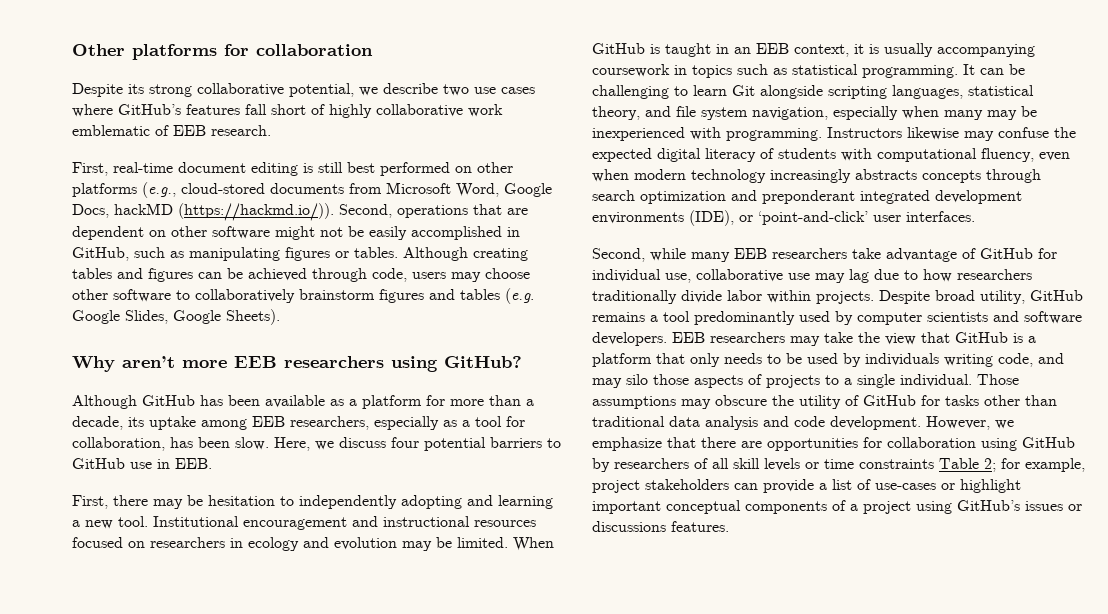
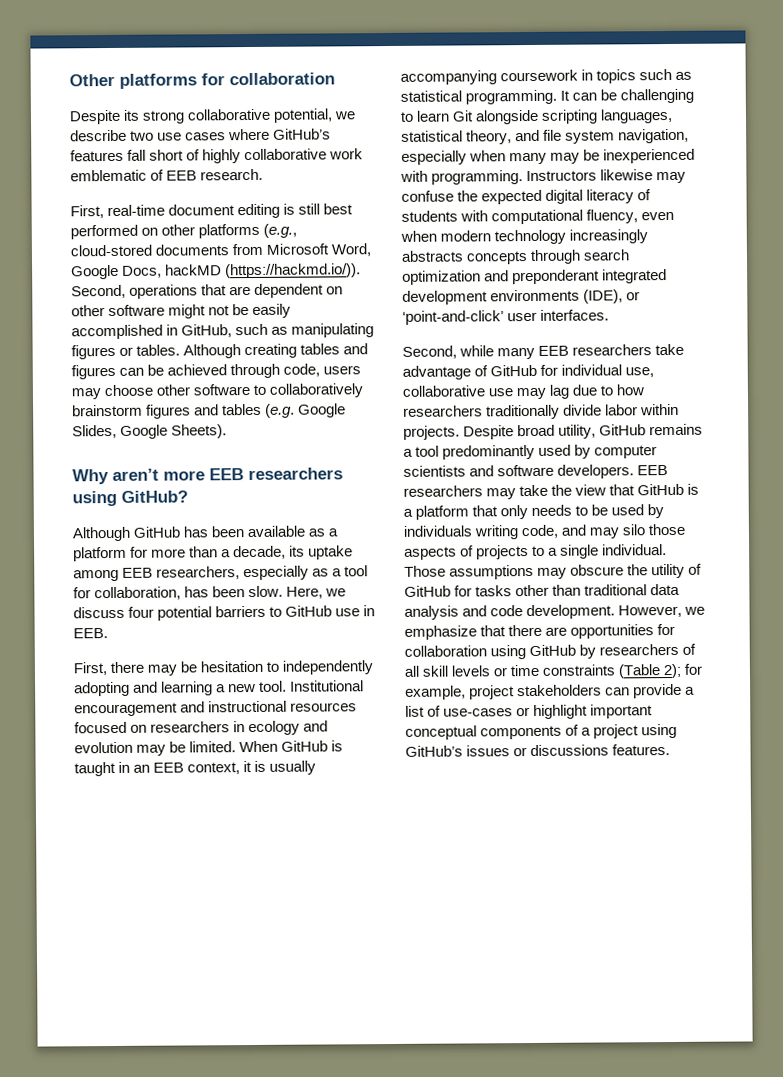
[939,458,996,472] Table 2; -> [618,663,683,679] (Table 2);

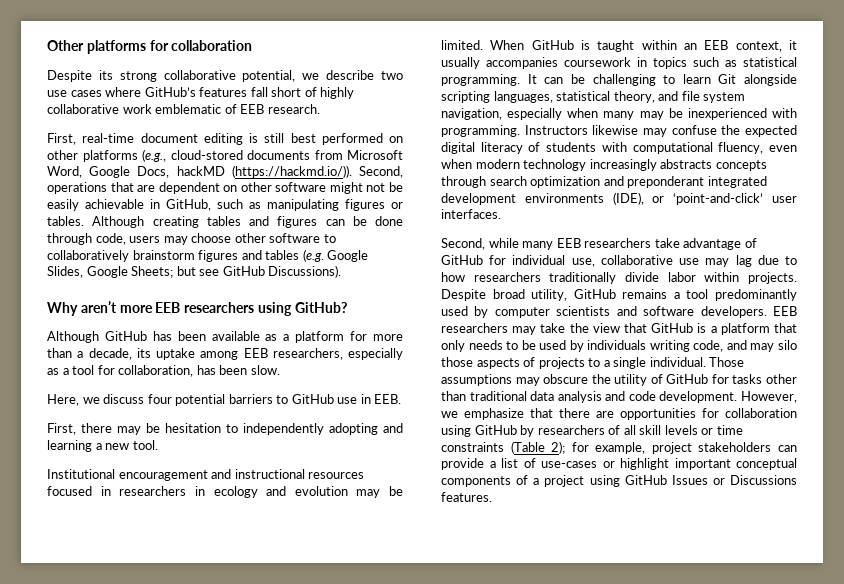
[71,324,163,340] accomplished -> [85,199,144,209] achievable
[167,364,228,376] achieved -> [375,216,403,226] done
[171,424,228,439] Sheets). -> [131,265,342,278] Sheets; but see GitHub Discussions).
(284, 591) none -> (280, 370) //
(288, 686) none -> (158, 445) //
[130,724,148,733] on -> [100,486,111,496] in
[118,761,131,773] in -> [641,40,677,50] within
[254,760,317,775] [400,70,497,85] is usually accompanying -> [441,57,558,69] usually accompanies
[405,744,610,757] GitHub’s issues or discussions -> [624,475,797,485] GitHub Issues or Discussions

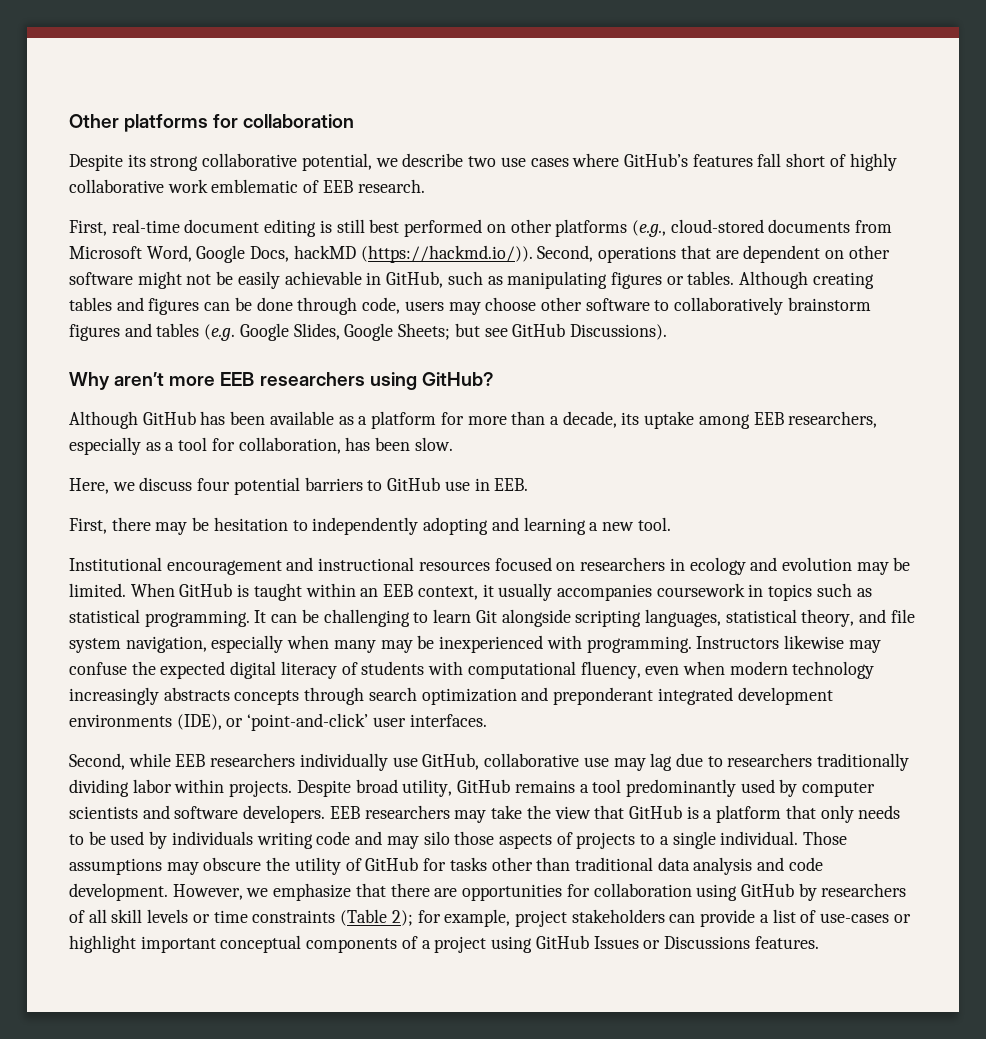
[100,486,111,496] in -> [556,562,576,571] on
[522,238,757,250] [441,255,595,267] many EEB researchers take advantage of GitHub for individual use, -> [175,753,480,771] EEB researchers individually use GitHub,
[441,272,465,282] how -> (723, 761) none
[625,272,659,282] divide -> [69,779,129,797] dividing
[693,340,724,352] code, -> [316,831,351,845] code

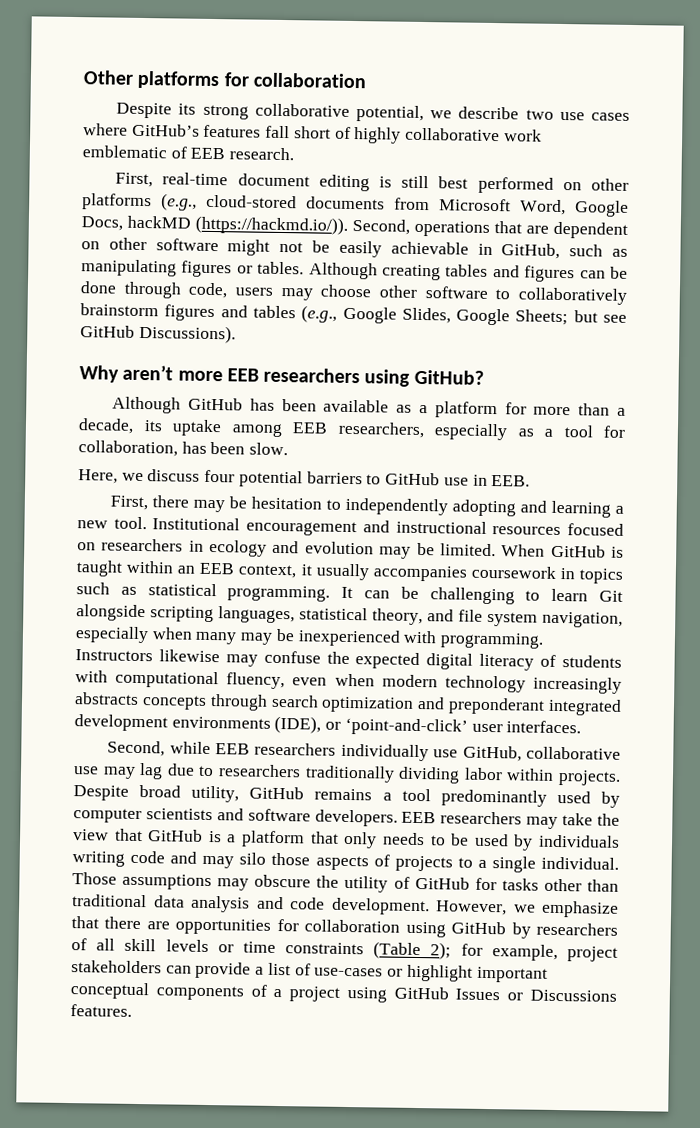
[204,324,236,341] (e.g. -> [301,305,338,323] (e.g.,
(671, 524) // -> (147, 523) none

